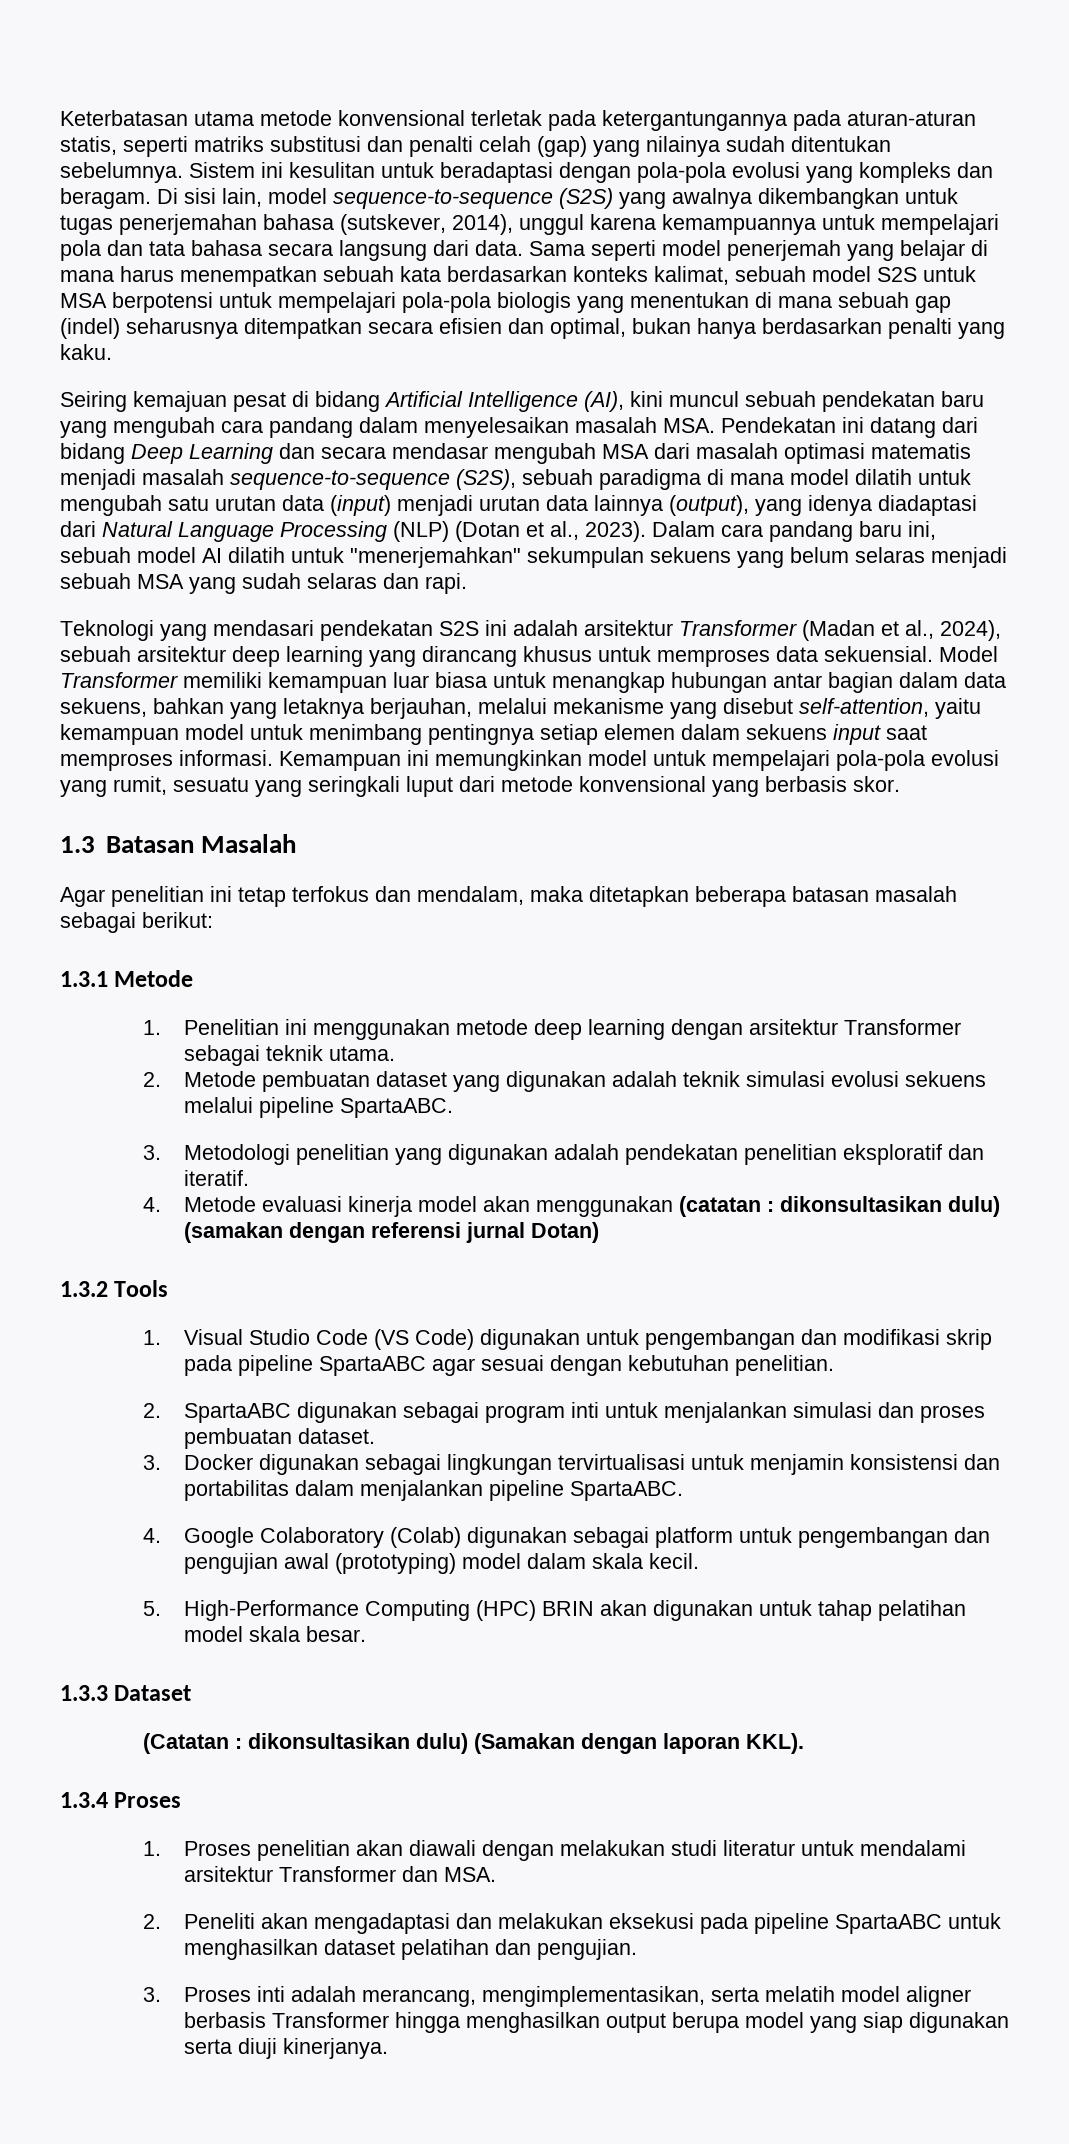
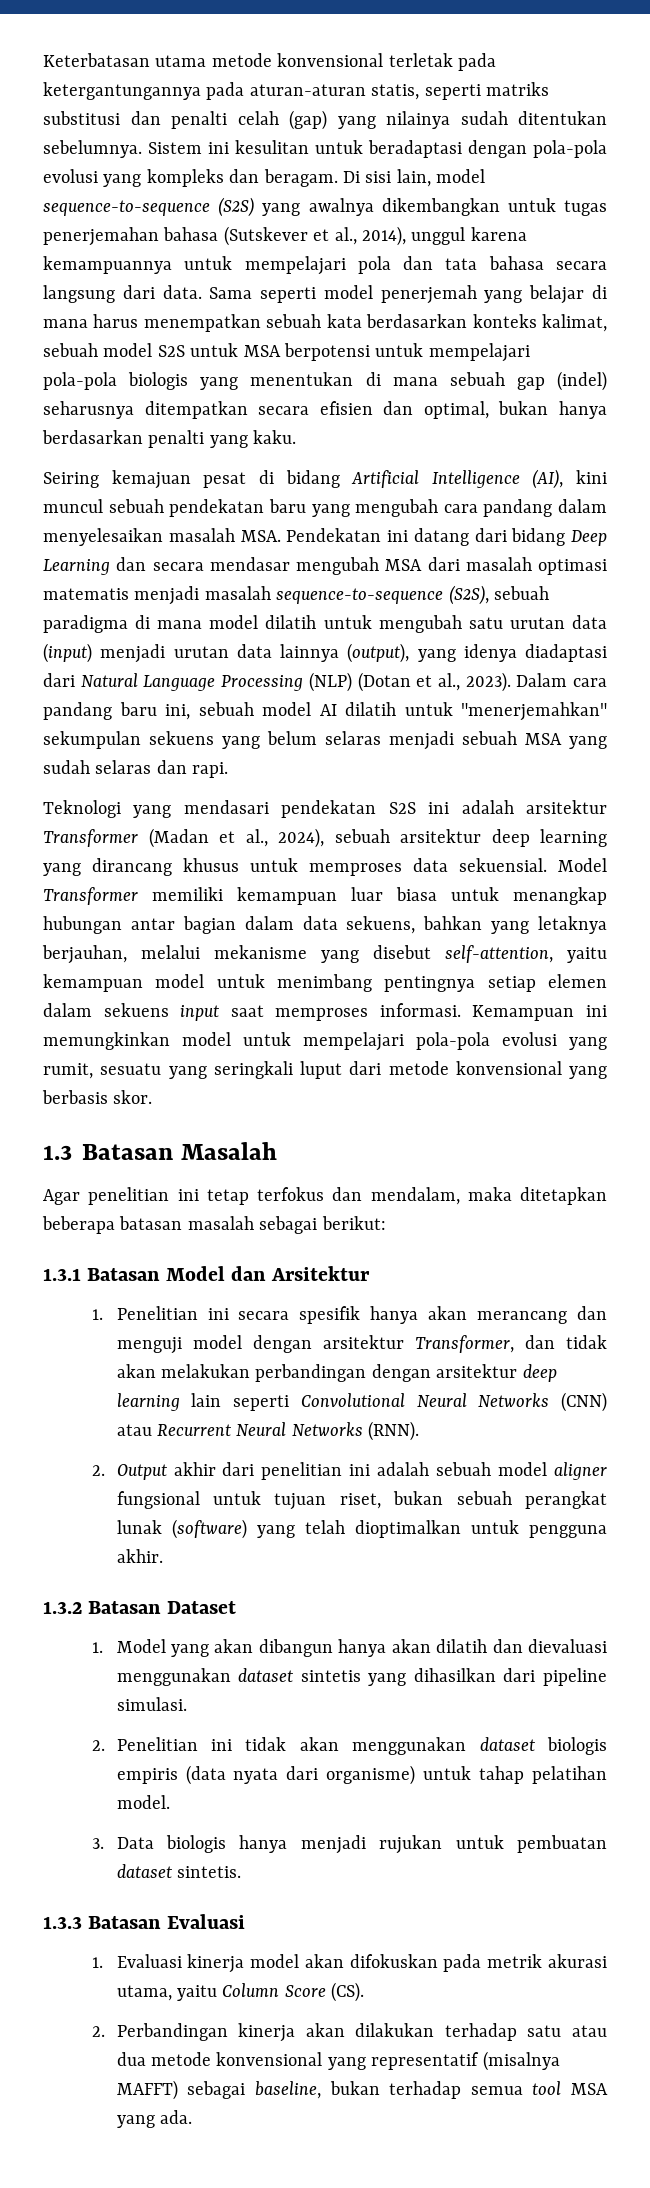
[340,214,446,235] (sutskever, -> [223,226,357,246] (Sutskever et al.,
[114,970,194,987] Metode -> [87,1266,371,1281] Batasan Model dan Arsitektur
[312,1019,961,1040] [183,1045,395,1066] [142,1071,986,1092] [183,1097,453,1118] [142,1144,984,1165] [183,1170,249,1186] [142,1196,1000,1217] [183,1222,599,1243] [60,1280,169,1297] [142,1329,992,1350] [183,1355,834,1376] [142,1402,985,1423] [183,1428,375,1449] [142,1454,1000,1475] [183,1480,683,1501] [142,1527,990,1548] [183,1553,699,1574] [142,1600,966,1621] [183,1626,366,1642] [60,1685,192,1701] [142,1733,804,1754] [60,1792,182,1808] [142,1840,966,1861] [183,1866,496,1882] [142,1913,1001,1934] [183,1939,637,1960] [142,1986,971,2007] [183,2012,1009,2033] [183,2038,388,2059] menggunakan metode deep learning dengan arsitektur Transformer sebagai teknik utama. // 2. Metode pembuatan dataset yang digunakan adalah teknik simulasi evolusi sekuens melalui pipeline SpartaABC. // 3. Metodologi penelitian yang digunakan adalah pendekatan penelitian eksploratif dan iteratif. // 4. Metode evaluasi kinerja model akan menggunakan (catatan : dikonsultasikan dulu) (samakan dengan referensi jurnal Dotan) // 1.3.2 Tools // 1. Visual Studio Code (VS Code) digunakan untuk pengembangan dan modifikasi skrip pada pipeline SpartaABC agar sesuai dengan kebutuhan penelitian. // 2. SpartaABC digunakan sebagai program inti untuk menjalankan simulasi dan proses pembuatan dataset. // 3. Docker digunakan sebagai lingkungan tervirtualisasi untuk menjamin konsistensi dan portabilitas dalam menjalankan pipeline SpartaABC. // 4. Google Colaboratory (Colab) digunakan sebagai platform untuk pengembangan dan pengujian awal (prototyping) model dalam skala kecil. // 5. High-Performance Computing (HPC) BRIN akan digunakan untuk tahap pelatihan model skala besar. // 1.3.3 Dataset // (Catatan : dikonsultasikan dulu) (Samakan dengan laporan KKL). // 1.3.4 Proses // 1. Proses penelitian akan diawali dengan melakukan studi literatur untuk mendalami arsitektur Transformer dan MSA. // 2. Peneliti akan mengadaptasi dan melakukan eksekusi pada pipeline SpartaABC untuk menghasilkan dataset pelatihan dan pengujian. // 3. Proses inti adalah merancang, mengimplementasikan, serta melatih model aligner berbasis Transformer hingga menghasilkan output berupa model yang siap digunakan serta diuji kinerjanya. -> [238,1306,607,1324] [116,1335,607,1354] [116,1364,557,1382] [116,1392,607,1412] [116,1421,420,1441] [92,1462,608,1480] [116,1491,607,1510] [116,1519,607,1539] [116,1549,163,1563] [43,1601,237,1614] [92,1639,608,1657] [116,1668,607,1686] [116,1697,187,1711] [92,1737,607,1755] [116,1765,607,1785] [116,1795,170,1809] [92,1835,607,1854] [116,1864,242,1878] [43,1914,246,1929] [92,1954,607,1973] [116,1982,365,2002] [92,2023,607,2042] [116,2051,560,2071] [116,2080,609,2100] [116,2110,193,2128] secara spesifik hanya akan merancang dan menguji model dengan arsitektur Transformer, dan tidak akan melakukan perbandingan dengan arsitektur deep learning lain seperti Convolutional Neural Networks (CNN) atau Recurrent Neural Networks (RNN). // 2. Output akhir dari penelitian ini adalah sebuah model aligner fungsional untuk tujuan riset, bukan sebuah perangkat lunak (software) yang telah dioptimalkan untuk pengguna akhir. // 1.3.2 Batasan Dataset // 1. Model yang akan dibangun hanya akan dilatih dan dievaluasi menggunakan dataset sintetis yang dihasilkan dari pipeline simulasi. // 2. Penelitian ini tidak akan menggunakan dataset biologis empiris (data nyata dari organisme) untuk tahap pelatihan model. // 3. Data biologis hanya menjadi rujukan untuk pembuatan dataset sintetis. // 1.3.3 Batasan Evaluasi // 1. Evaluasi kinerja model akan difokuskan pada metrik akurasi utama, yaitu Column Score (CS). // 2. Perbandingan kinerja akan dilakukan terhadap satu atau dua metode konvensional yang representatif (misalnya MAFFT) sebagai baseline, bukan terhadap semua tool MSA yang ada.

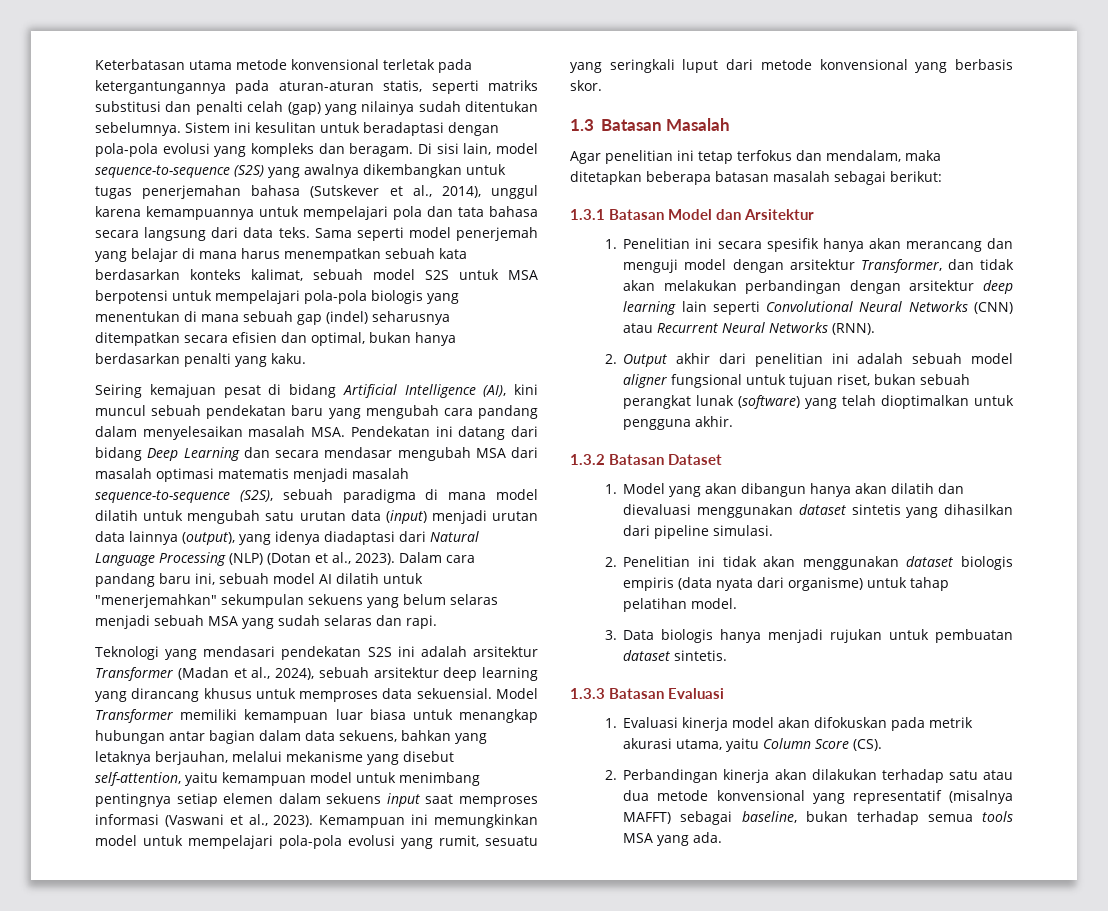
[162,285,202,299] data. -> [243,227,310,238] data teks.
[379,1003,461,1017] informasi. -> [95,814,314,827] informasi (Vaswani et al., 2023).
[532,2081,562,2095] tool -> [982,811,1013,822] tools

